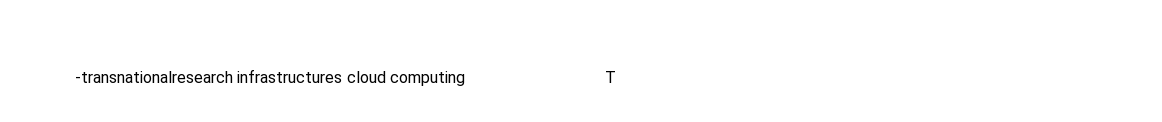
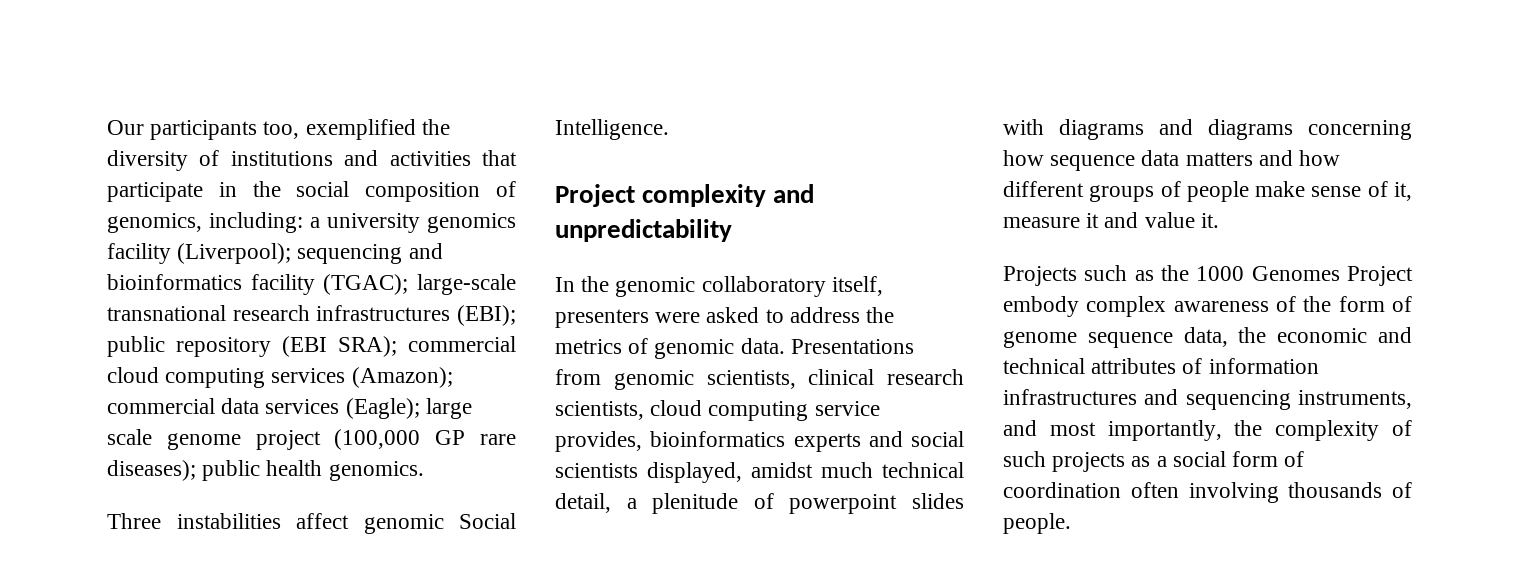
[75,69,465,86] [605,71,616,83] -transnationalresearch infrastructures cloud computing // T -> [107,119,450,140] [107,150,517,171] [107,181,516,202] [107,212,516,233] [107,243,443,264] [107,274,516,295] [107,305,516,326] [107,336,516,357] [107,367,453,388] [107,398,472,419] [107,429,516,450] [107,460,424,481] [107,513,516,534] [555,119,669,140] [555,184,815,207] [555,219,732,242] [555,276,883,297] [555,307,895,328] [555,338,914,359] [555,369,964,390] [555,400,880,421] [555,431,964,452] [555,462,964,483] [555,493,964,514] [1003,119,1412,140] [1003,150,1341,171] [1003,181,1412,202] [1003,212,1219,228] [1003,265,1413,286] [1003,296,1412,317] [1003,327,1412,348] [1003,358,1319,374] [1003,389,1412,410] [1003,420,1412,441] [1003,451,1305,472] [1003,482,1412,503] [1003,513,1071,534] Our participants too, exemplified the diversity of institutions and activities that participate in the social composition of genomics, including: a university genomics facility (Liverpool); sequencing and bioinformatics facility (TGAC); large-scale transnational research infrastructures (EBI); public repository (EBI SRA); commercial cloud computing services (Amazon); commercial data services (Eagle); large scale genome project (100,000 GP rare diseases); public health genomics. // Three instabilities affect genomic Social Intelligence. // Project complexity and unpredictability // In the genomic collaboratory itself, presenters were asked to address the metrics of genomic data. Presentations from genomic scientists, clinical research scientists, cloud computing service provides, bioinformatics experts and social scientists displayed, amidst much technical detail, a plenitude of powerpoint slides with diagrams and diagrams concerning how sequence data matters and how different groups of people make sense of it, measure it and value it. // Projects such as the 1000 Genomes Project embody complex awareness of the form of genome sequence data, the economic and technical attributes of information infrastructures and sequencing instruments, and most importantly, the complexity of such projects as a social form of coordination often involving thousands of people.

